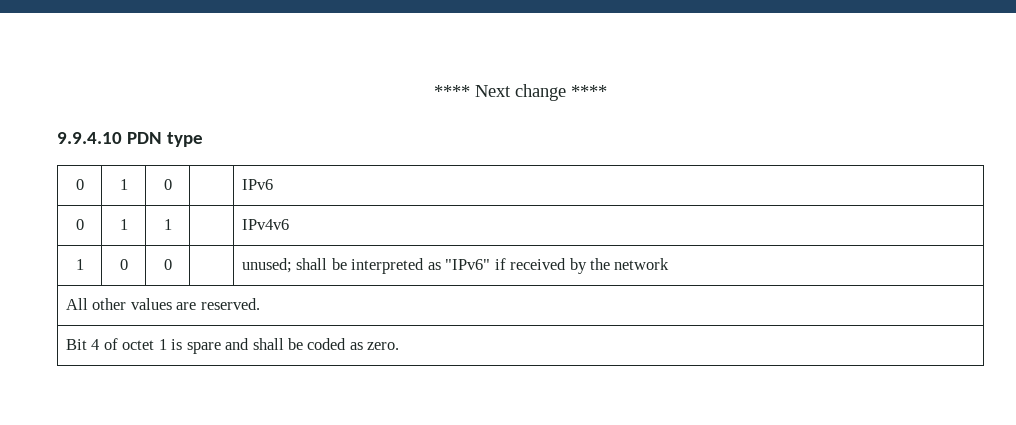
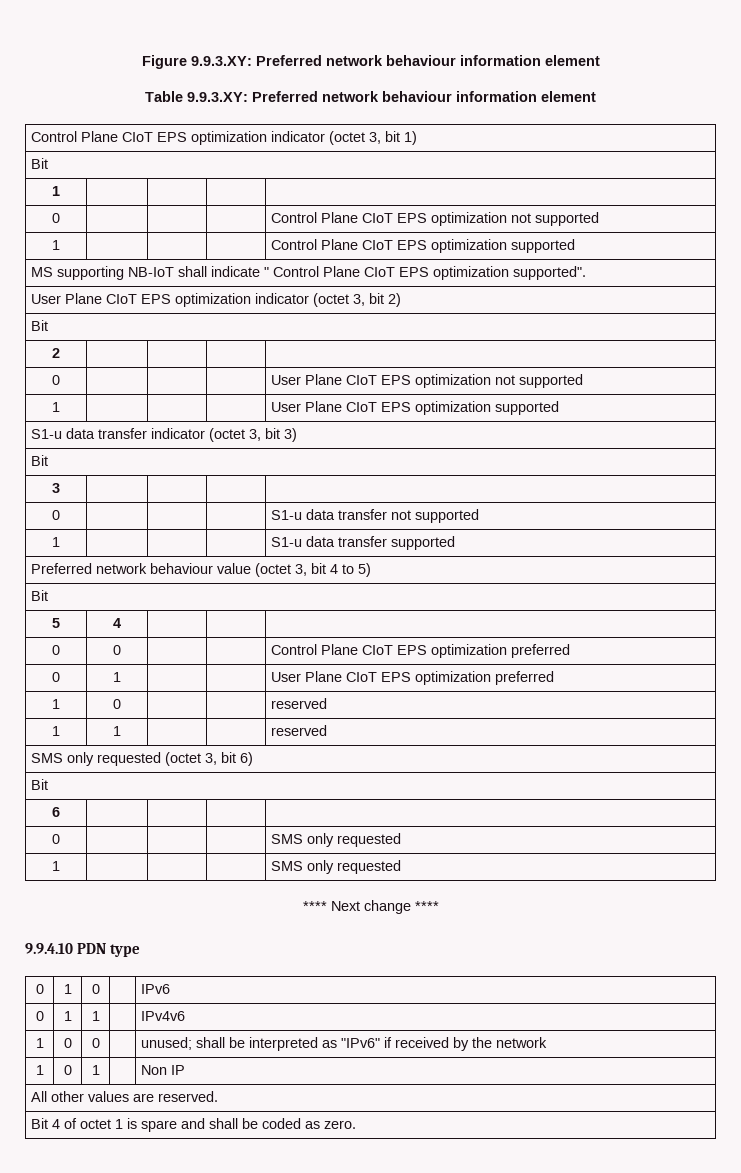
(434, 91) none -> [141,55,600,69] [145,91,596,102] [30,131,417,145] [30,158,48,169] [52,186,60,196] [52,213,60,223] [270,212,599,226] [52,240,60,250] [270,239,575,253] [30,266,586,280] [30,293,401,307] [30,320,48,331] [52,348,60,358] [52,375,60,385] [270,374,583,388] [52,402,60,412] [270,401,559,415] [30,428,297,442] [30,455,48,466] [52,483,60,493] [52,510,60,520] [270,509,479,523] [52,537,60,547] [270,536,455,550] [30,563,371,577] [30,590,48,601] [52,618,60,628] [113,618,121,628] [52,645,60,655] [113,645,121,655] [270,644,570,658] [52,672,60,682] [113,672,121,682] [270,671,554,685] [52,699,60,709] [113,699,121,709] [270,698,327,709] [52,726,60,736] [113,726,121,736] [270,725,327,736] [30,752,253,766] [30,779,48,790] [52,807,60,817] [52,834,60,844] [270,833,401,847] [52,861,60,871] [270,860,401,874] Figure 9.9.3.XY: Preferred network behaviour information element // Table 9.9.3.XY: Preferred network behaviour information element // Control Plane CIoT EPS optimization indicator (octet 3, bit 1) // Bit // 1 | | | | // 0 | | | | Control Plane CIoT EPS optimization not supported // 1 | | | | Control Plane CIoT EPS optimization supported // MS supporting NB-IoT shall indicate " Control Plane CIoT EPS optimization supported". // User Plane CIoT EPS optimization indicator (octet 3, bit 2) // Bit // 2 | | | | // 0 | | | | User Plane CIoT EPS optimization not supported // 1 | | | | User Plane CIoT EPS optimization supported // S1-u data transfer indicator (octet 3, bit 3) // Bit // 3 | | | | // 0 | | | | S1-u data transfer not supported // 1 | | | | S1-u data transfer supported // Preferred network behaviour value (octet 3, bit 4 to 5) // Bit // 5 | 4 | | | // 0 | 0 | | | Control Plane CIoT EPS optimization preferred // 0 | 1 | | | User Plane CIoT EPS optimization preferred // 1 | 0 | | | reserved // 1 | 1 | | | reserved // SMS only requested (octet 3, bit 6) // Bit // 6 | | | | // 0 | | | | SMS only requested // 1 | | | | SMS only requested //
(670, 264) none -> [35,1065,44,1075] [63,1065,72,1075] [91,1065,100,1075] [140,1065,185,1075] // 1 | 0 | 1 | | Non IP

